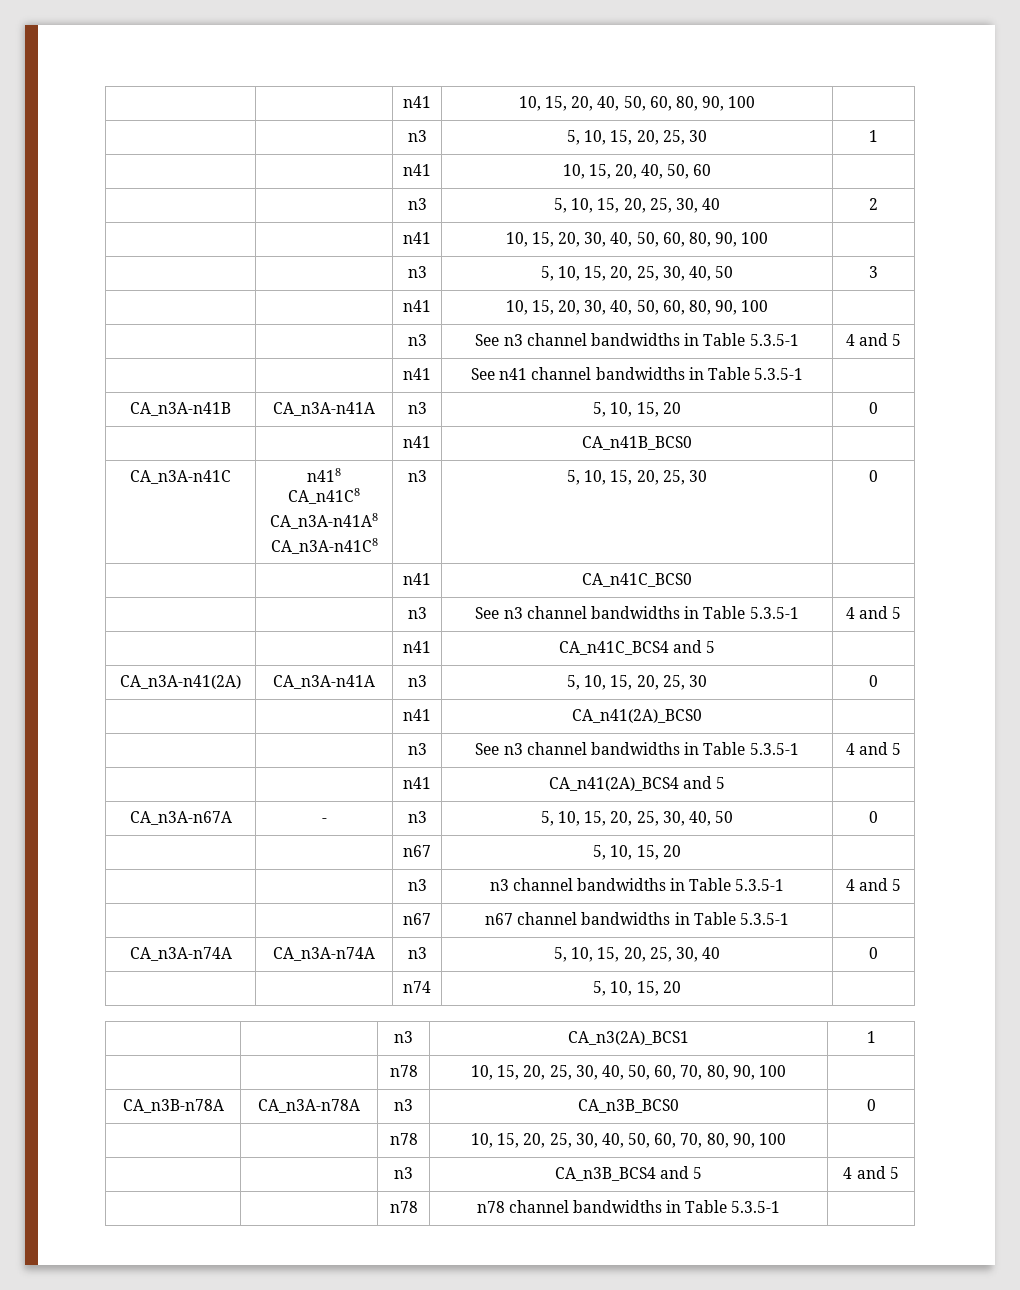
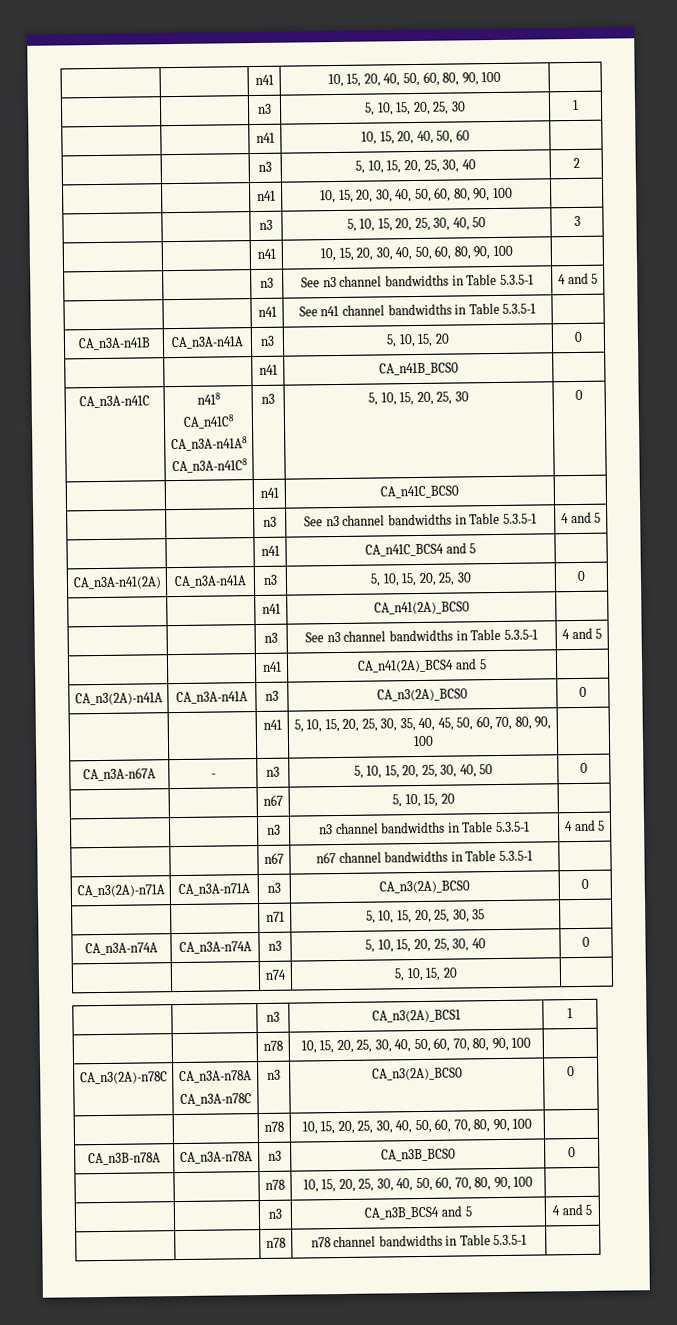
(726, 783) none -> [74,692,163,706] [176,691,248,705] [265,690,279,701] [377,688,468,702] [579,686,587,697] [262,719,282,730] [293,716,552,733] [412,735,434,747] // CA_n3(2A)-n41A | CA_n3A-n41A | n3 | CA_n3(2A)_BCS0 | 0 // | | n41 | 5, 10, 15, 20, 25, 30, 35, 40, 45, 50, 60, 70, 80, 90, 100 |
(789, 919) none -> [76,884,165,898] [178,883,250,897] [267,882,281,893] [379,880,470,894] [581,878,589,889] [265,911,285,922] [365,909,486,924] // CA_n3(2A)-n71A | CA_n3A-n71A | n3 | CA_n3(2A)_BCS0 | 0 // | | n71 | 5, 10, 15, 20, 25, 30, 35 |
(787, 1071) none -> [79,1071,168,1085] [179,1070,252,1084] [179,1093,252,1107] [267,1069,281,1080] [371,1067,463,1081] [567,1066,575,1077] [264,1121,284,1132] [301,1118,533,1135] // CA_n3(2A)-n78C | CA_n3A-n78A // CA_n3A-n78C | n3 | CA_n3(2A)_BCS0 | 0 // | | n78 | 10, 15, 20, 25, 30, 40, 50, 60, 70, 80, 90, 100 |

